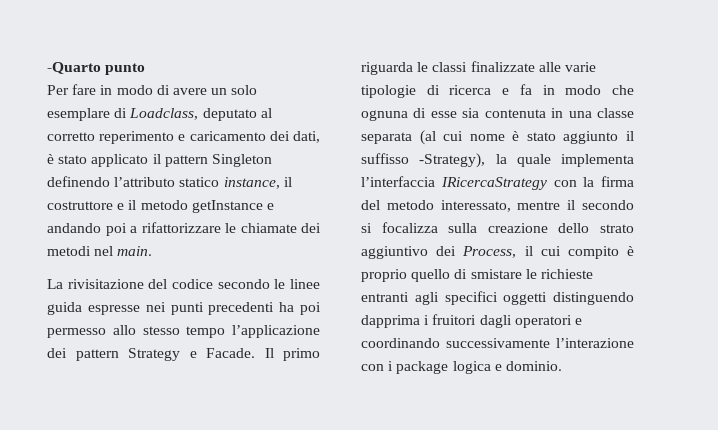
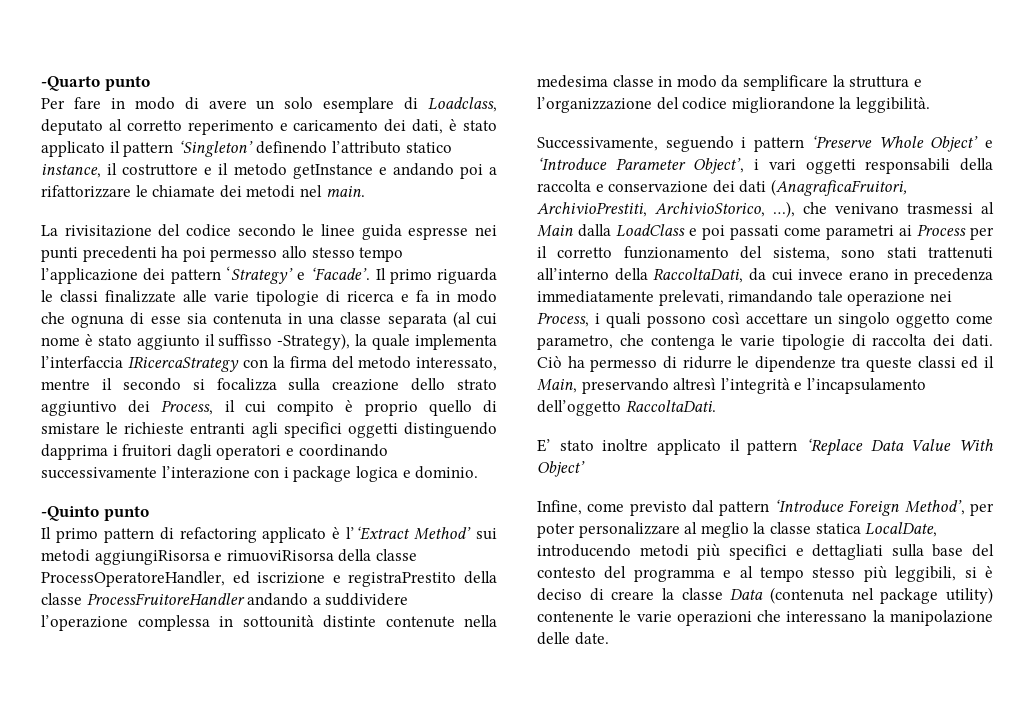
[211,154,272,167] Singleton -> [177,140,253,157] ‘Singleton’
[128,348,255,361] Strategy e Facade. -> [225,266,371,284] ‘Strategy’ e ‘Facade’.
(562, 366) none -> [41,506,149,521] [41,526,498,543] [41,549,417,565] [41,571,498,587] [41,593,409,606] [41,615,497,631] [537,75,922,91] [537,97,930,113] [537,135,993,152] [537,157,993,174] [537,179,907,196] [537,201,994,218] [537,224,994,240] [537,246,993,261] [537,268,993,284] [537,290,952,306] [537,312,993,328] [537,334,993,350] [537,356,994,372] [537,378,926,394] [537,400,716,416] [537,438,993,456] [537,461,585,477] [537,499,994,516] [537,522,938,538] [537,543,994,560] [537,565,993,582] [537,587,993,604] [537,610,993,626] [537,632,609,645] // -Quinto punto // Il primo pattern di refactoring applicato è l’‘Extract Method’ sui metodi aggiungiRisorsa e rimuoviRisorsa della classe ProcessOperatoreHandler, ed iscrizione e registraPrestito della classe ProcessFruitoreHandler andando a suddividere l’operazione complessa in sottounità distinte contenute nella medesima classe in modo da semplificare la struttura e l’organizzazione del codice migliorandone la leggibilità. // Successivamente, seguendo i pattern ‘Preserve Whole Object’ e ‘Introduce Parameter Object’, i vari oggetti responsabili della raccolta e conservazione dei dati (AnagraficaFruitori, ArchivioPrestiti, ArchivioStorico, …), che venivano trasmessi al Main dalla LoadClass e poi passati come parametri ai Process per il corretto funzionamento del sistema, sono stati trattenuti all’interno della RaccoltaDati, da cui invece erano in precedenza immediatamente prelevati, rimandando tale operazione nei Process, i quali possono così accettare un singolo oggetto come parametro, che contenga le varie tipologie di raccolta dei dati. Ciò ha permesso di ridurre le dipendenze tra queste classi ed il Main, preservando altresì l’integrità e l’incapsulamento dell’oggetto RaccoltaDati. // E’ stato inoltre applicato il pattern ‘Replace Data Value With Object’ // Infine, come previsto dal pattern ‘Introduce Foreign Method’, per poter personalizzare al meglio la classe statica LocalDate, introducendo metodi più specifici e dettagliati sulla base del contesto del programma e al tempo stesso più leggibili, si è deciso di creare la classe Data (contenuta nel package utility) contenente le varie operazioni che interessano la manipolazione delle date.

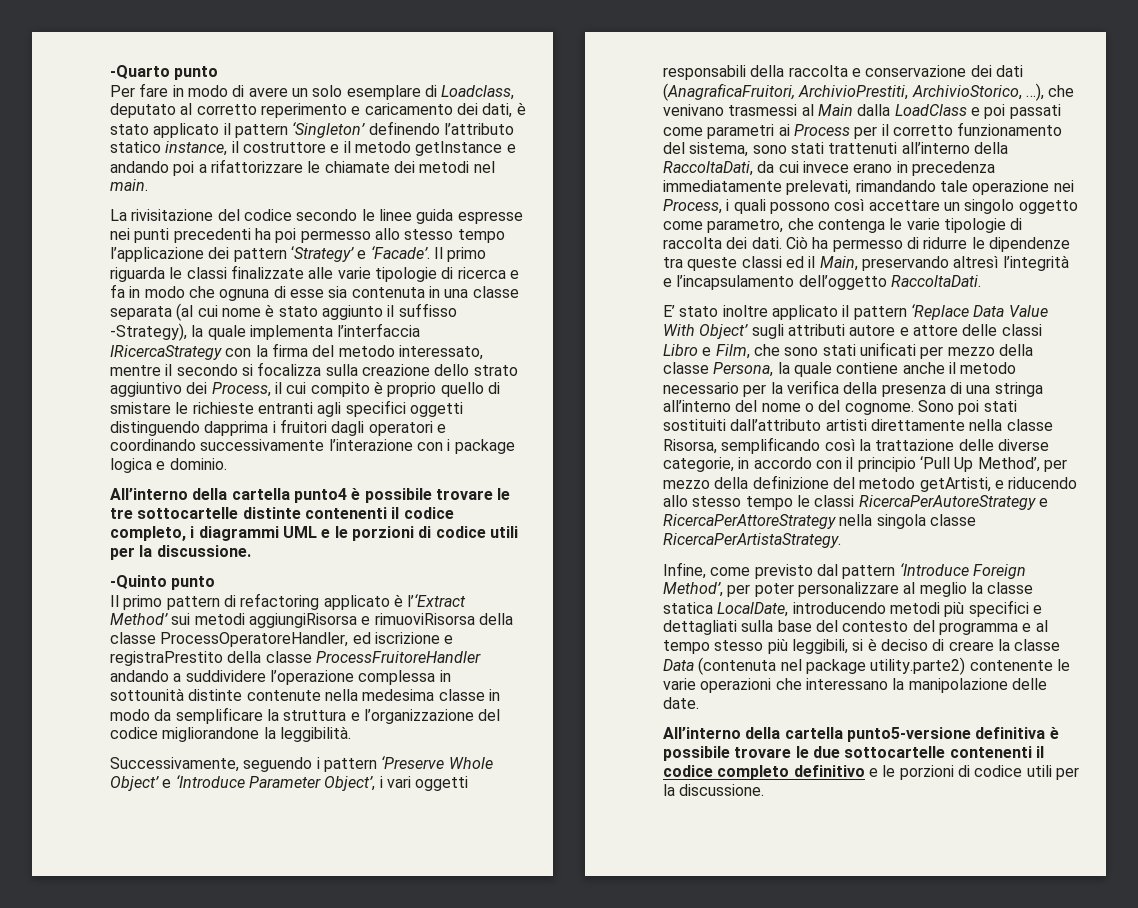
(479, 472) none -> [110,488,511,503] [110,507,454,519] [110,526,518,541] [110,545,251,560] // All’interno della cartella punto4 è possibile trovare le tre sottocartelle distinte contenenti il codice completo, i diagrammi UML e le porzioni di codice utili per la discussione.
(585, 469) none -> [751,324,1042,339] [663,342,1033,359] [663,362,1017,377] [663,380,1043,397] [663,400,1017,415] [663,419,1053,431] [663,437,1049,454] [663,456,1067,472] [663,475,1078,492] [663,495,1048,510] [663,514,976,529] [663,533,841,548] sugli attributi autore e attore delle classi Libro e Film, che sono stati unificati per mezzo della classe Persona, la quale contiene anche il metodo necessario per la verifica della presenza di una stringa all’interno del nome o del cognome. Sono poi stati sostituiti dall’attributo artisti direttamente nella classe Risorsa, semplificando così la trattazione delle diverse categorie, in accordo con il principio ‘Pull Up Method’, per mezzo della definizione del metodo getArtisti, e riducendo allo stesso tempo le classi RicercaPerAutoreStrategy e RicercaPerAttoreStrategy nella singola classe RicercaPerArtistaStrategy.
[946,587,993,604] utility) -> [870,657,966,675] utility.parte2)
(609, 638) none -> [663,727,1059,742] [663,746,1044,761] [663,765,1079,780] [663,784,765,796] // All’interno della cartella punto5-versione definitiva è possibile trovare le due sottocartelle contenenti il codice completo definitivo e le porzioni di codice utili per la discussione.

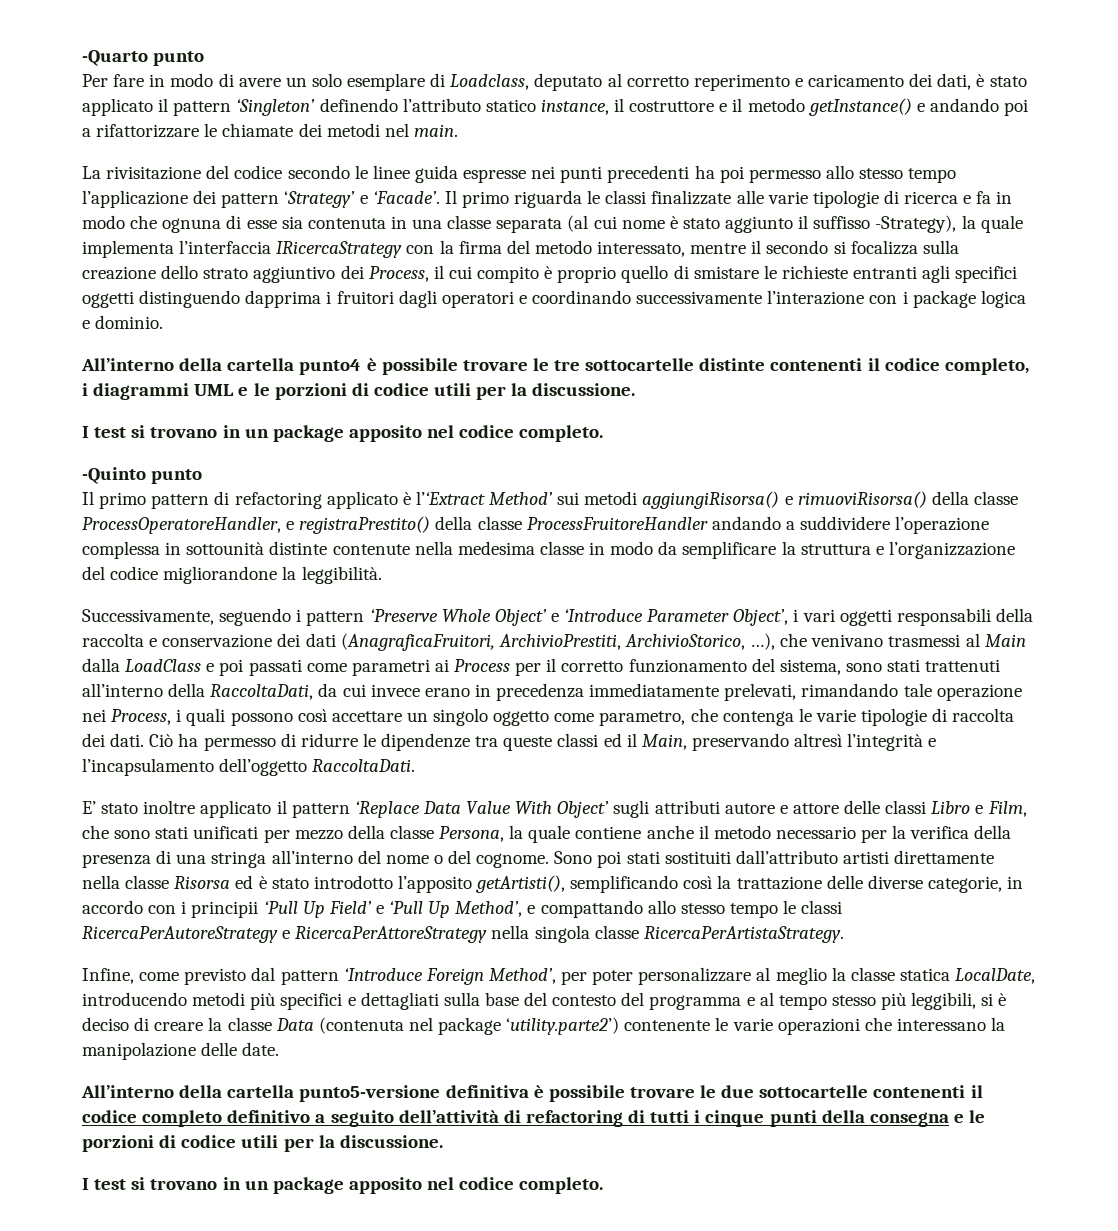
[415,141,503,156] getInstance -> [808,98,912,116] getInstance()
(251, 551) none -> [82,425,604,442] // I test si trovano in un package apposito nel codice completo.
[248,613,513,628] [110,632,454,647] [110,651,223,666] aggiungiRisorsa e rimuoviRisorsa della classe ProcessOperatoreHandler, ed iscrizione e registraPrestito -> [642,491,1018,509] [82,516,431,534] aggiungiRisorsa() e rimuoviRisorsa() della classe ProcessOperatoreHandler, e registraPrestito()
[663,439,717,454] Risorsa, -> [174,875,566,893] Risorsa ed è stato introdotto l’apposito getArtisti(),
[846,456,1067,472] [663,475,1078,492] il principio ‘Pull Up Method’, per mezzo della definizione del metodo getArtisti, e riducendo -> [181,900,643,918] i principii ‘Pull Up Field’ e ‘Pull Up Method’, e compattando
[870,657,966,675] utility.parte2) -> [506,1017,620,1035] ‘utility.parte2’)
[868,765,1079,780] [663,784,765,796] e le porzioni di codice utili per la discussione. -> [315,1110,986,1127] [82,1135,443,1152] [82,1177,604,1194] a seguito dell’attività di refactoring di tutti i cinque punti della consegna e le porzioni di codice utili per la discussione. // I test si trovano in un package apposito nel codice completo.

